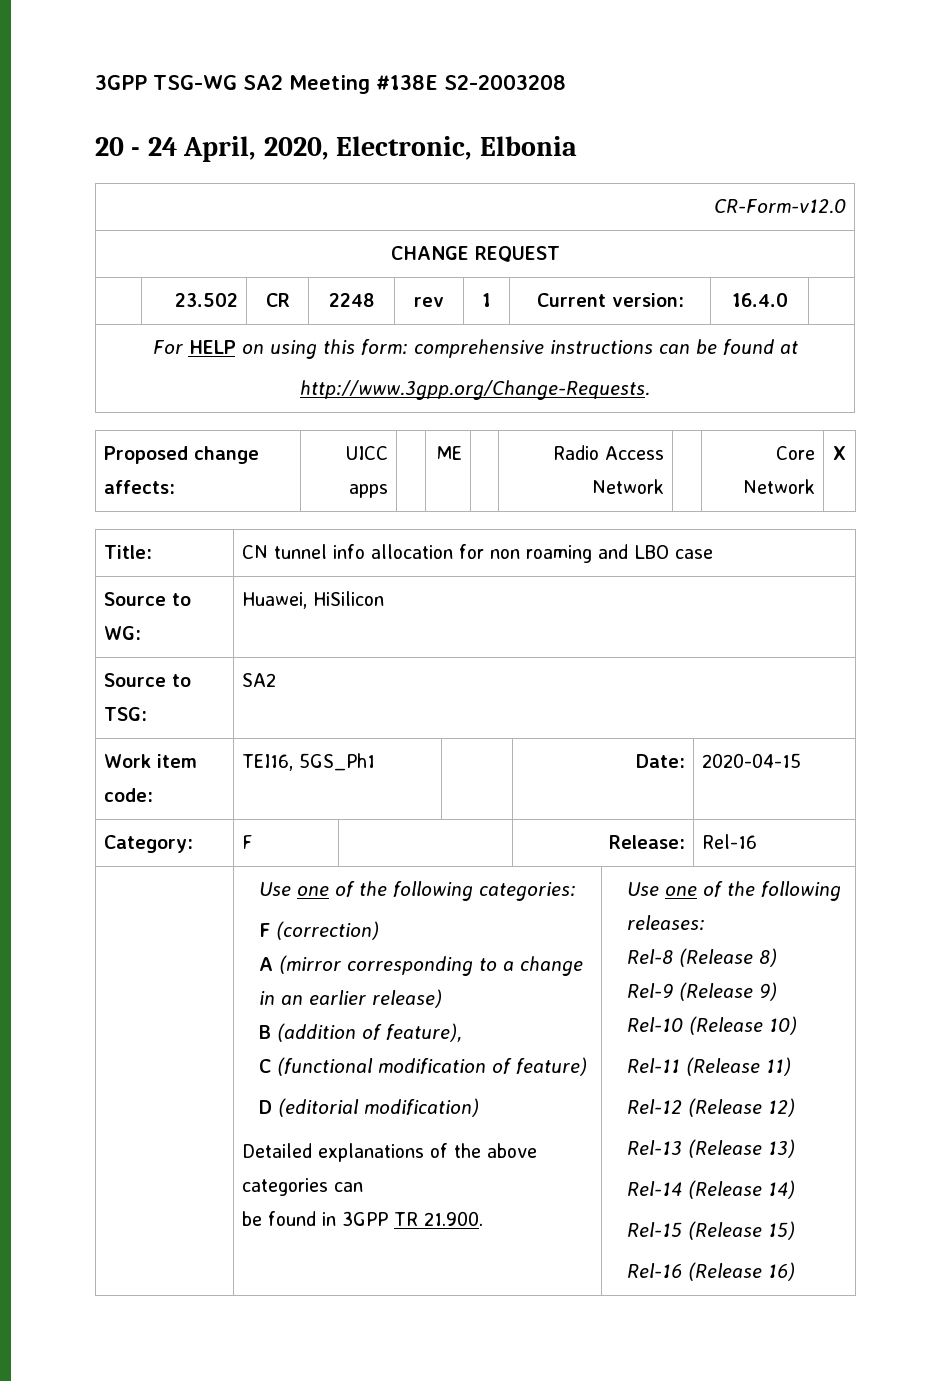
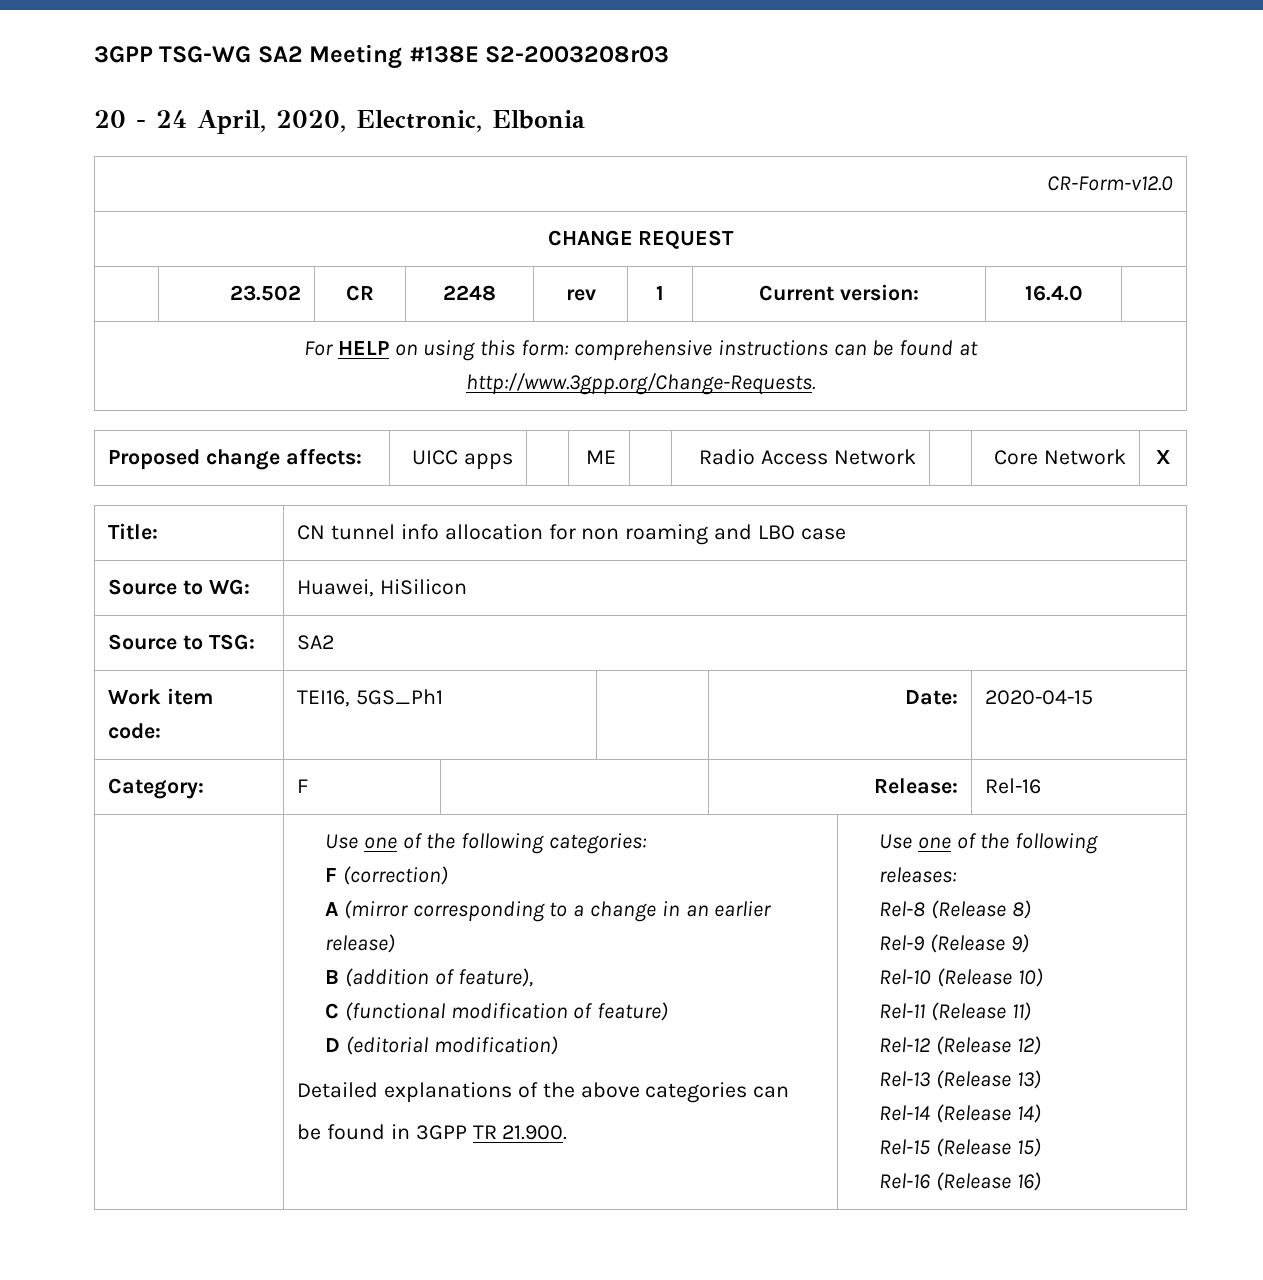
[444,74,566,90] S2-2003208 -> [485,46,670,63] S2-2003208r03

